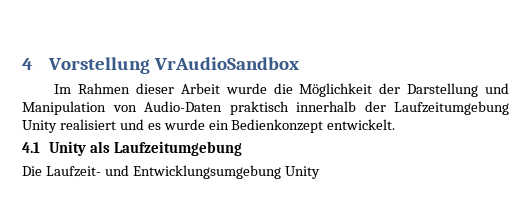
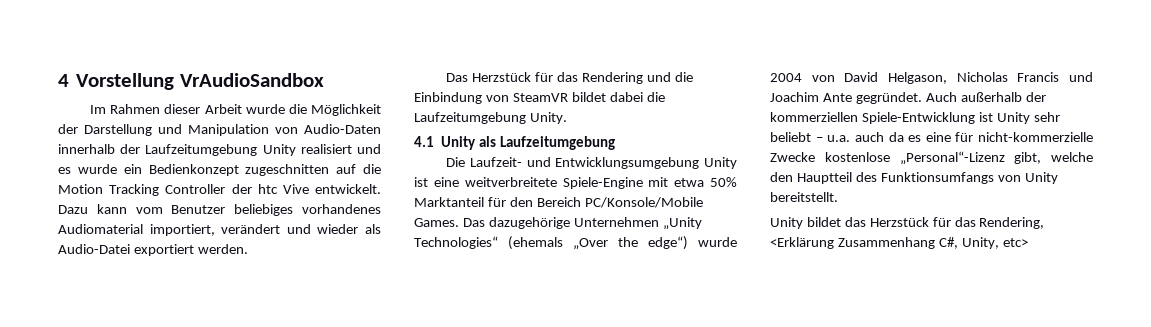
[229,101,289,115] praktisch -> (381, 129) none
[327,119,396,130] entwickelt. -> [245,164,381,176] [58,184,381,196] [58,204,381,216] [58,224,382,236] [58,244,248,256] [446,72,693,84] [414,92,665,104] [414,112,567,124] zugeschnitten auf die Motion Tracking Controller der htc Vive entwickelt. Dazu kann vom Benutzer beliebiges vorhandenes Audiomaterial importiert, verändert und wieder als Audio-Datei exportiert werden. // Das Herzstück für das Rendering und die Einbindung von SteamVR bildet dabei die Laufzeitumgebung Unity.
(320, 172) none -> [414,177,737,189] [414,197,703,208] [414,217,702,230] [414,236,737,250] [770,72,1093,84] [770,92,1046,104] [770,112,1060,124] [770,132,1093,142] [770,151,1093,165] [770,172,1058,184] [770,192,838,202] [770,217,1045,229] [770,237,1028,249] ist eine weitverbreitete Spiele-Engine mit etwa 50% Marktanteil für den Bereich PC/Konsole/Mobile Games. Das dazugehörige Unternehmen „Unity Technologies“ (ehemals „Over the edge“) wurde 2004 von David Helgason, Nicholas Francis und Joachim Ante gegründet. Auch außerhalb der kommerziellen Spiele-Entwicklung ist Unity sehr beliebt – u.a. auch da es eine für nicht-kommerzielle Zwecke kostenlose „Personal“-Lizenz gibt, welche den Hauptteil des Funktionsumfangs von Unity bereitstellt. // Unity bildet das Herzstück für das Rendering, <Erklärung Zusammenhang C#, Unity, etc>

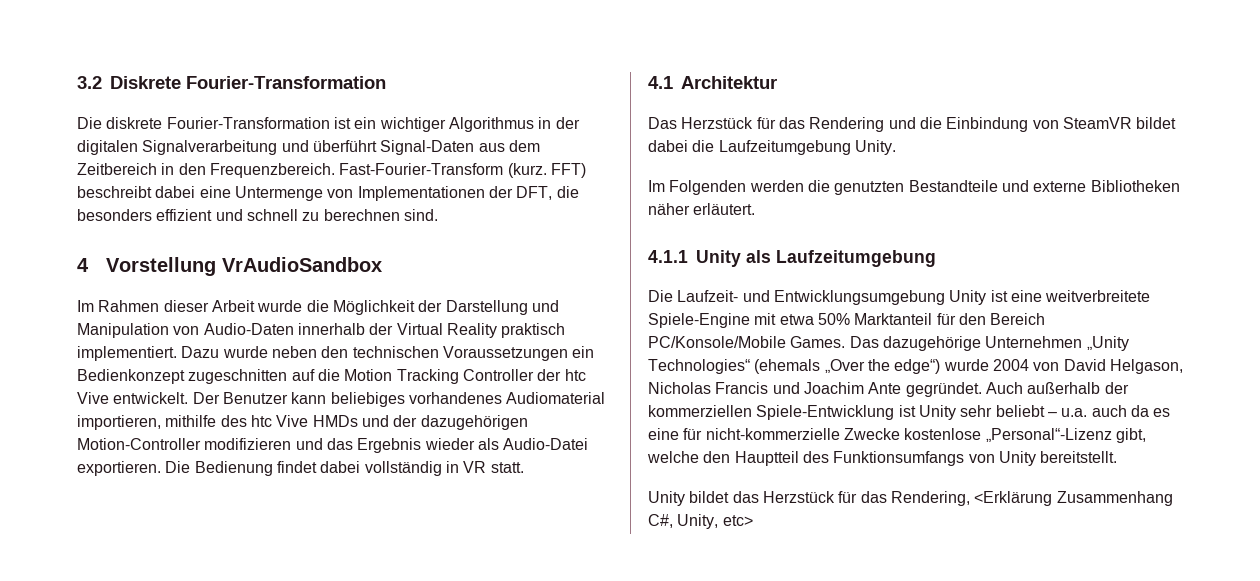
(58, 80) none -> [77,76,386,89] [77,117,580,132] [77,140,540,155] [77,163,586,178] [77,186,579,201] [77,209,438,221] 3.2 Diskrete Fourier-Transformation // Die diskrete Fourier-Transformation ist ein wichtiger Algorithmus in der digitalen Signalverarbeitung und überführt Signal-Daten aus dem Zeitbereich in den Frequenzbereich. Fast-Fourier-Transform (kurz. FFT) beschreibt dabei eine Untermenge von Implementationen der DFT, die besonders effizient und schnell zu berechnen sind. //
[145,144,381,156] [58,164,117,174] Laufzeitumgebung Unity realisiert und es wurde -> [396,323,566,338] [77,346,568,361] Virtual Reality praktisch implementiert. Dazu wurde neben den technischen Voraussetzungen
[58,204,381,216] [58,224,382,236] [58,244,248,256] Dazu kann vom Benutzer beliebiges vorhandenes Audiomaterial importiert, verändert und wieder als Audio-Datei exportiert werden. -> [192,392,606,407] [77,415,528,430] [77,438,589,453] [77,461,524,476] [648,76,777,89] Der Benutzer kann beliebiges vorhandenes Audiomaterial importieren, mithilfe des htc Vive HMDs und der dazugehörigen Motion-Controller modifizieren und das Ergebnis wieder als Audio-Datei exportieren. Die Bedienung findet dabei vollständig in VR statt. // 4.1 Architektur
[414,136,434,147] 4.1 -> [648,180,1180,195] [648,203,756,215] [648,250,688,263] Im Folgenden werden die genutzten Bestandteile und externe Bibliotheken näher erläutert. // 4.1.1

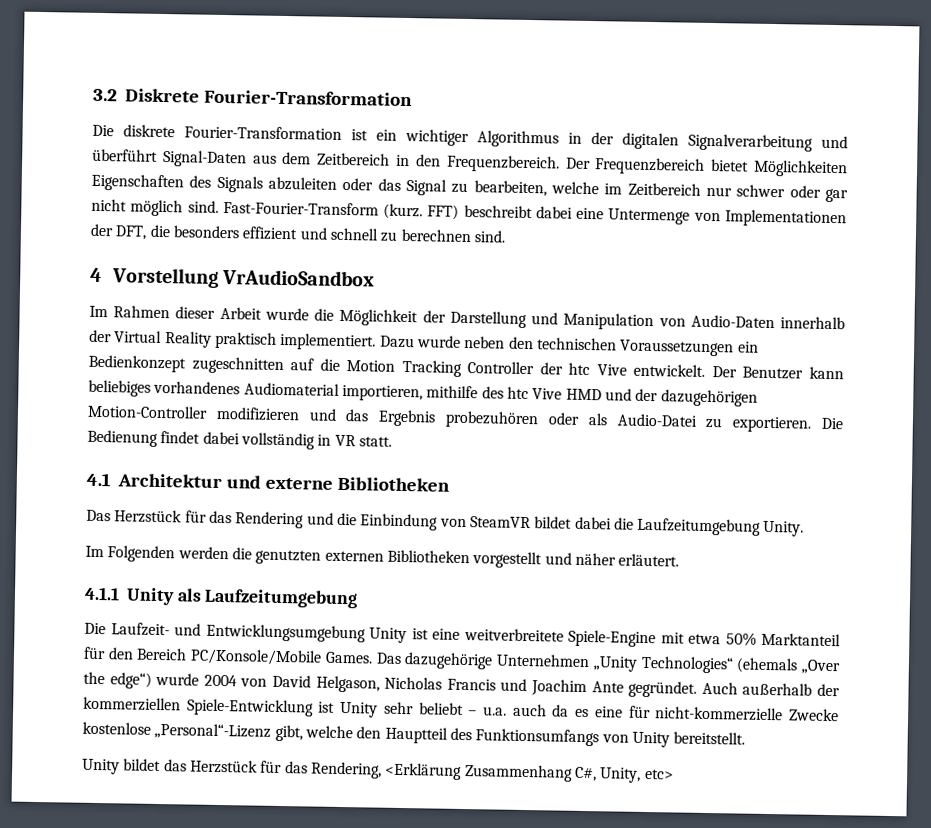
(335, 170) none -> [565,157,848,178] [91,173,849,203] [91,198,219,217] Der Frequenzbereich bietet Möglichkeiten Eigenschaften des Signals abzuleiten oder das Signal zu bearbeiten, welche im Zeitbereich nur schwer oder gar nicht möglich sind.
[312,415,358,427] HMDs -> [565,388,602,401] HMD
[424,438,475,450] wieder -> [445,410,580,429] probezuhören oder
(589, 444) none -> [705,417,723,429] zu
(777, 82) none -> [225,475,450,492] und externe Bibliotheken
[908,180,1180,192] Bestandteile und externe Bibliotheken -> [324,549,572,569] externen Bibliotheken vorgestellt und

